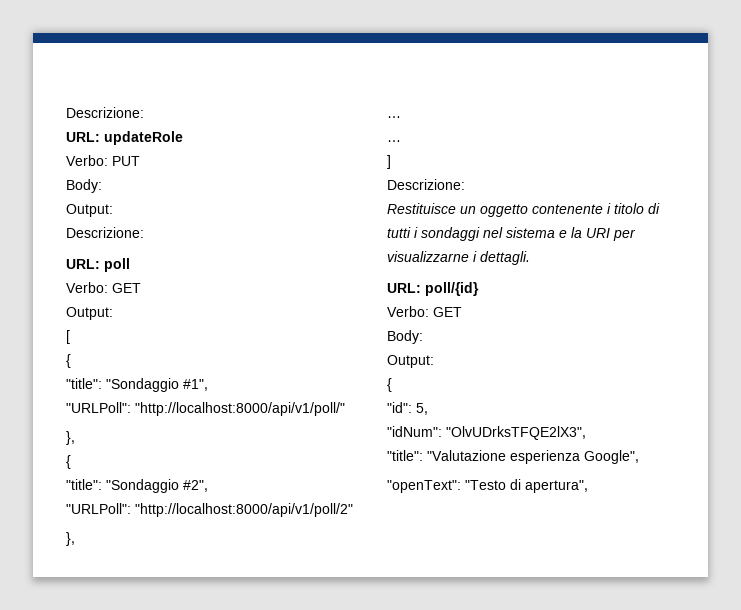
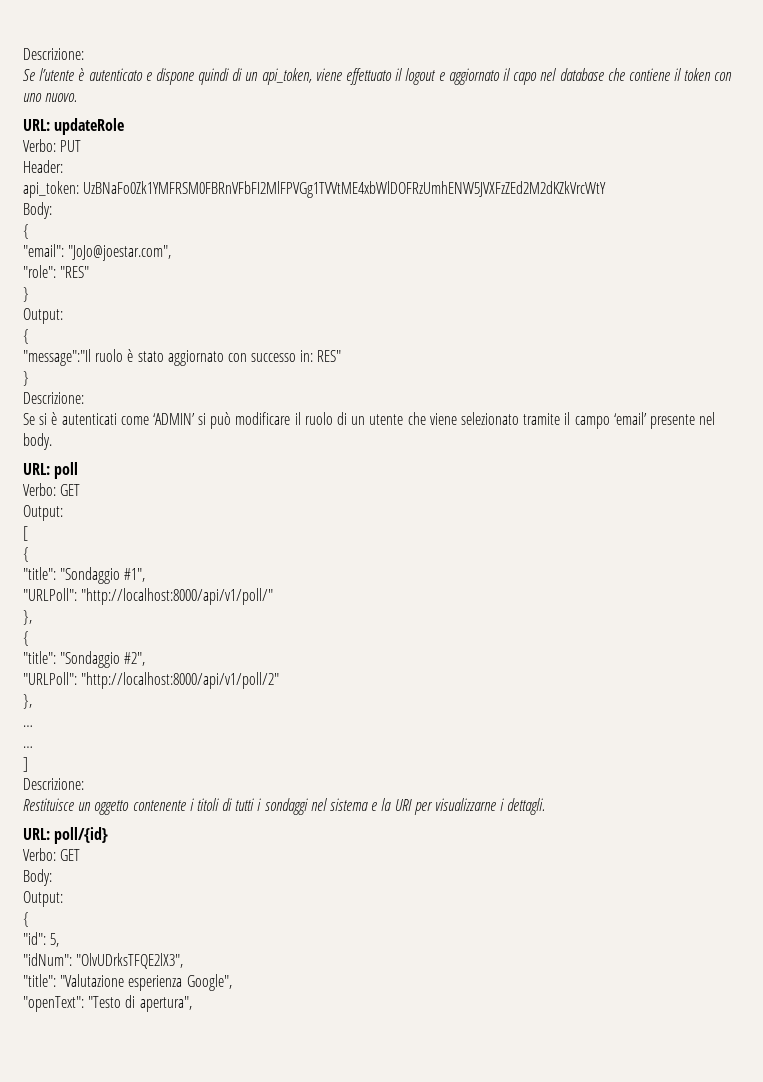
[66,107,144,118] [66,131,183,145] [66,155,140,166] [66,179,102,193] [66,204,113,217] [66,227,144,238] Descrizione: // URL: updateRole // Verbo: PUT // Body: // Output: // Descrizione: -> [23,48,84,60] [23,68,733,85] [23,93,78,102] [23,118,125,135] [23,139,82,152] [23,160,63,173] [23,181,607,198] [23,202,52,219] [23,224,29,239] [23,244,172,261] [23,265,90,278] [23,287,29,302] [23,308,63,324] [23,329,29,344] [23,349,342,366] [23,371,29,386] [23,392,84,404] [23,412,716,429] [23,433,52,450] Descrizione: // Se l’utente è autenticato e dispone quindi di un api_token, viene effettuato il logout e aggiornato il capo nel database che contiene il token con uno nuovo. // URL: updateRole // Verbo: PUT // Header: // api_token: UzBNaFo0Zk1YMFRSM0FBRnVFbFI2MlFPVGg1TVVtME4xbWlDOFRzUmhENW5JVXFzZEd2M2dKZkVrcWtY // Body: // { // "email": "JoJo@joestar.com", // "role": "RES" // } // Output: // { // "message":"Il ruolo è stato aggiornato con successo in: RES" // } // Descrizione: // Se si è autenticati come ‘ADMIN’ si può modificare il ruolo di un utente che viene selezionato tramite il campo ‘email’ presente nel body.
[614,203,644,214] titolo -> [196,798,219,811] titoli

